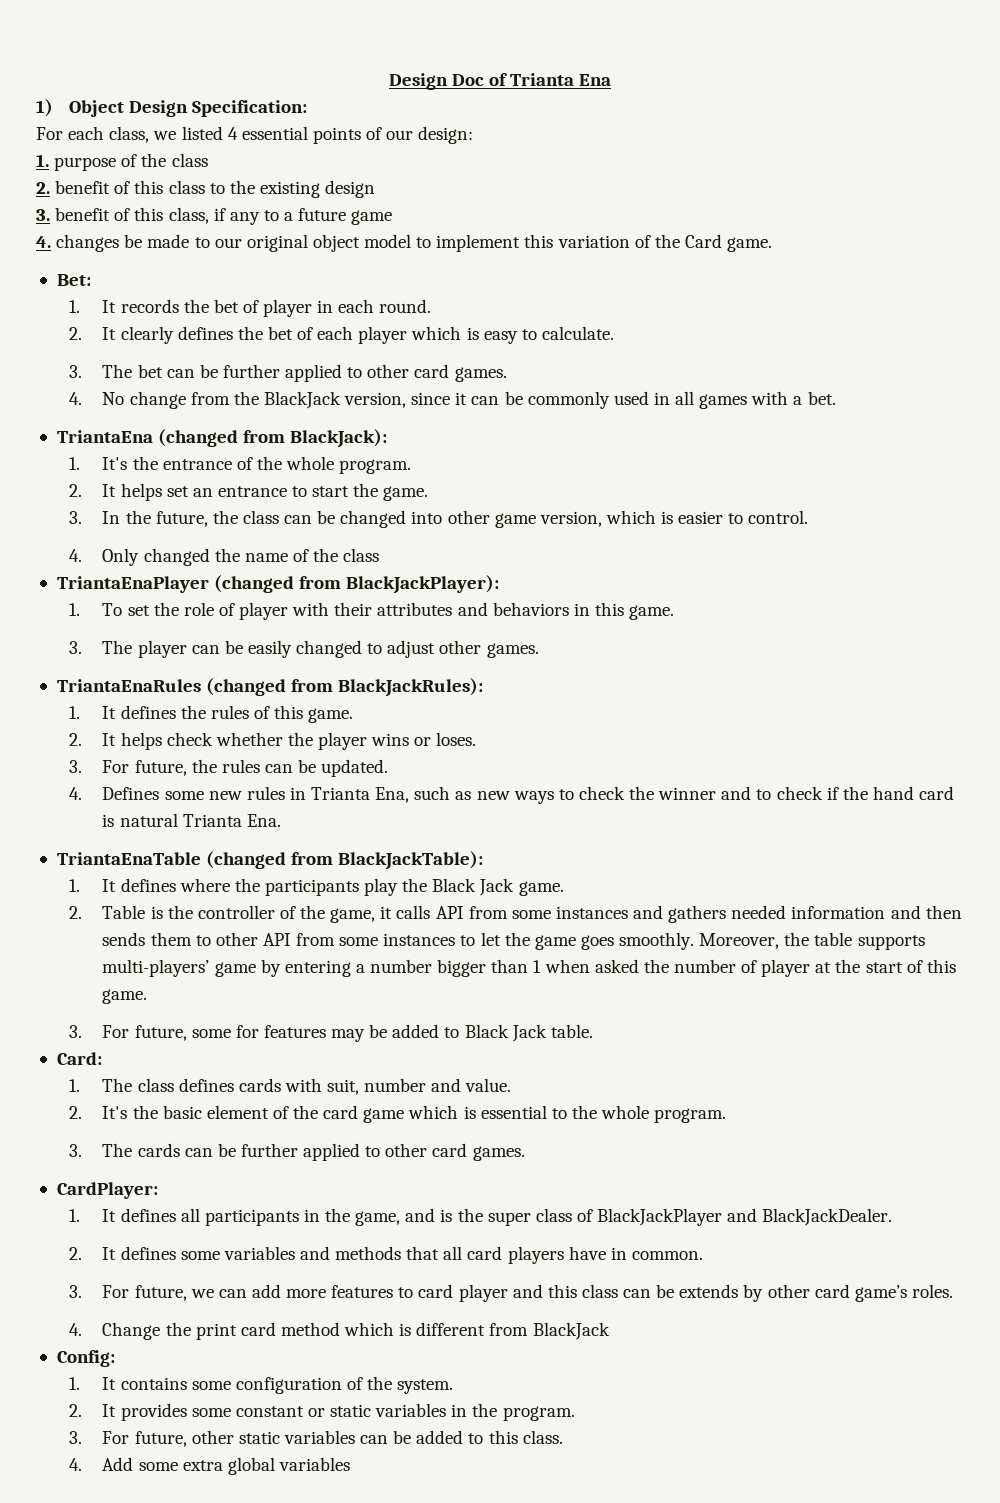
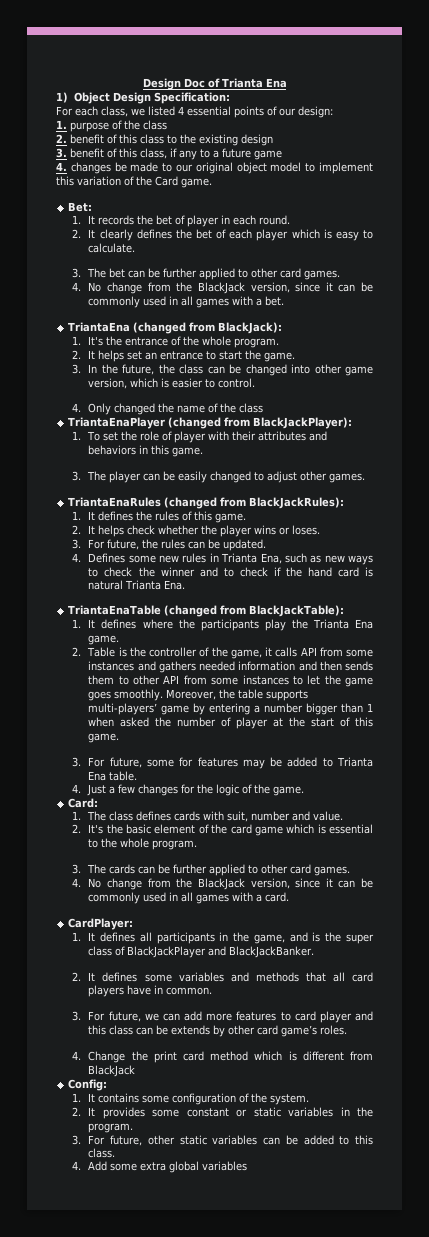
[432,878,515,896] Black Jack -> [312,619,374,629] Trianta Ena
[464,1024,547,1042] Black Jack -> [337,757,374,767] [88,771,107,781] Trianta Ena
(593, 1031) none -> [72,784,305,796] // 4. Just a few changes for the logic of the game.
(525, 1153) none -> [72,878,374,890] [88,892,290,904] // 4. No change from the BlackJack version, since it can be commonly used in all games with a card.
[762,1208,893,1226] BlackJackDealer. -> [229,946,315,958] BlackJackBanker.

